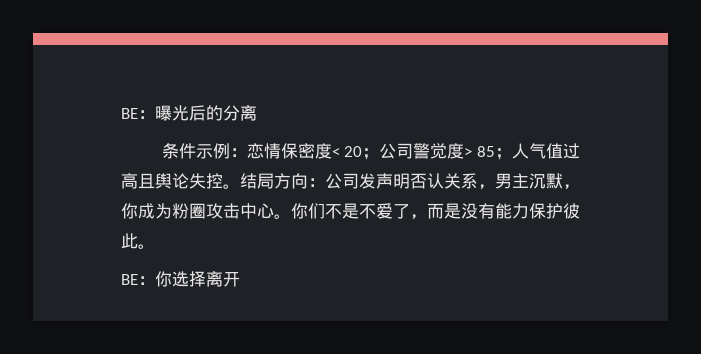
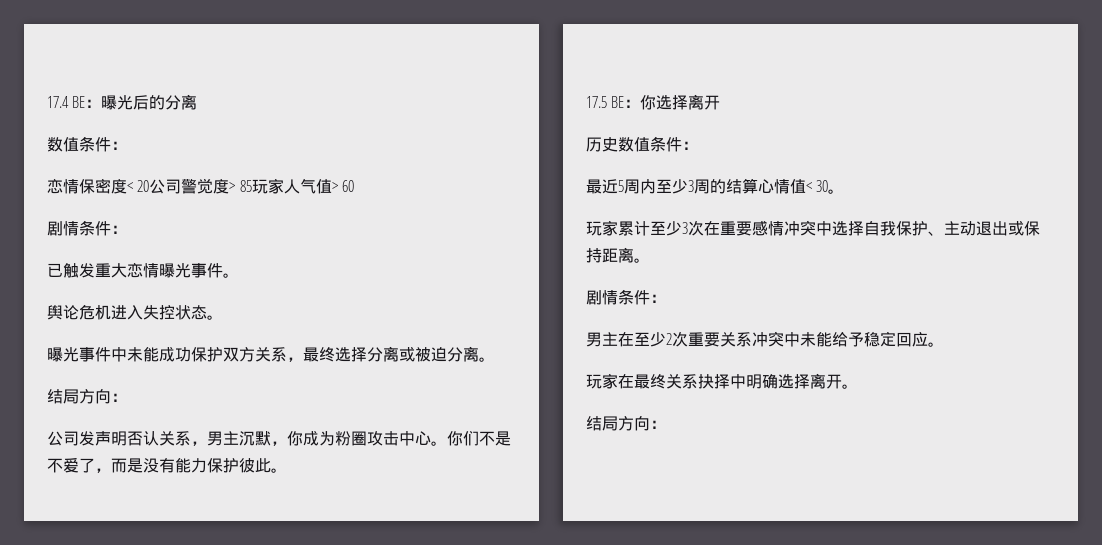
(121, 113) none -> [47,96,69,108] 17.4
[161,143,247,159] 条件示例： -> [47,136,127,152] 数值条件： //
[362,148,380,160] ； -> (150, 186) none
[494,143,580,160] [121,173,325,189] ；人气值过高且舆论失控。结局方向： -> [251,178,354,194] [47,220,127,236] [47,262,239,278] [47,304,223,320] [47,346,495,362] [47,389,127,404] 玩家人气值> 60 // 剧情条件： // 已触发重大恋情曝光事件。 // 舆论危机进入失控状态。 // 曝光事件中未能成功保护双方关系，最终选择分离或被迫分离。 // 结局方向： //
(155, 246) none -> [586,96,607,108] 17.5
(240, 279) none -> [586,136,698,152] [586,178,845,194] [586,220,1040,236] [586,247,650,263] [586,289,666,305] [586,331,944,347] [586,373,858,389] [586,416,666,431] // 历史数值条件： // 最近5周内至少3周的结算心情值< 30。 // 玩家累计至少3次在重要感情冲突中选择自我保护、主动退出或保持距离。 // 剧情条件： // 男主在至少2次重要关系冲突中未能给予稳定回应。 // 玩家在最终关系抉择中明确选择离开。 // 结局方向：

